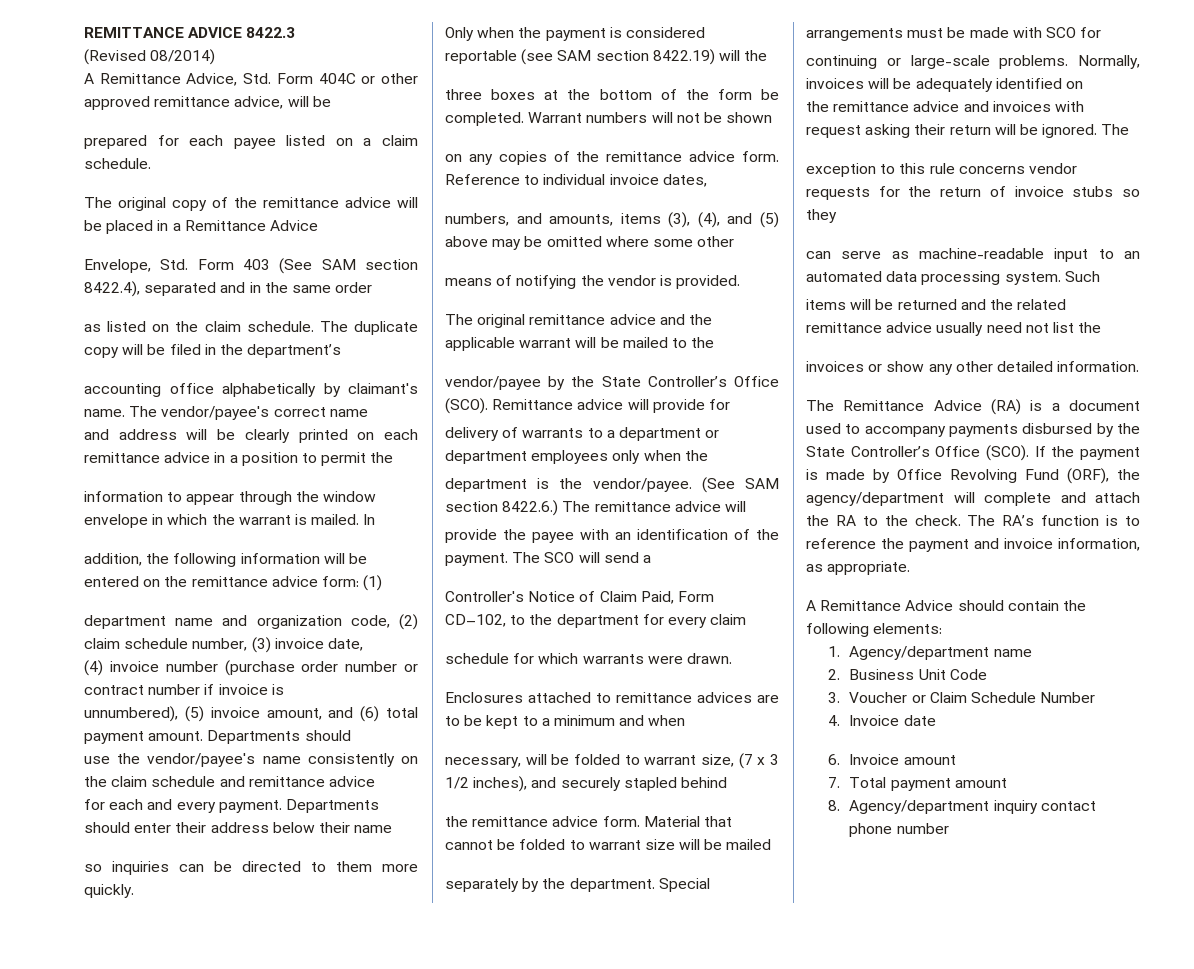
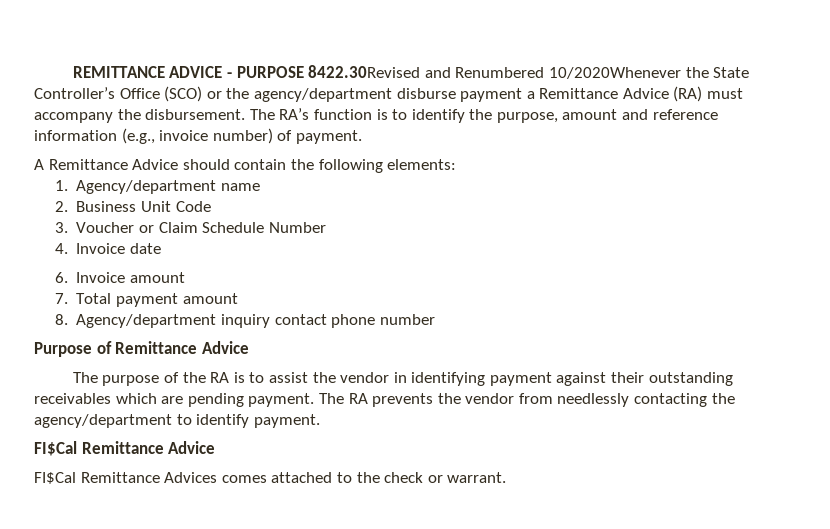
[246,27,296,38] [84,49,216,65] [84,73,418,86] [84,96,331,110] [84,135,418,149] [84,158,151,169] [84,197,418,211] [84,220,318,234] [84,258,418,274] [84,281,373,297] [84,321,418,335] [84,344,342,358] [84,383,418,397] [84,406,368,420] [84,429,418,443] [84,452,394,466] [84,491,376,505] [84,514,376,528] [84,553,367,567] [84,575,383,591] [84,614,418,630] [84,637,363,653] [84,660,418,676] [84,684,284,695] [84,706,418,722] [84,730,351,744] [84,753,418,767] [84,776,375,787] [84,799,379,813] [84,822,393,833] [84,861,418,875] [84,884,134,898] [445,27,705,41] [445,49,768,65] [445,89,779,100] [445,112,773,126] [445,151,779,165] [445,174,707,187] [445,212,779,228] [445,236,735,250] [445,275,741,289] [445,314,712,328] [445,337,715,351] [445,376,779,390] [445,398,730,414] [445,427,720,441] [445,450,708,464] [445,477,779,493] [445,500,746,516] [445,529,779,543] [445,552,651,566] [445,591,714,604] [445,614,747,628] [445,653,732,664] [445,692,779,703] [445,715,686,729] [445,753,779,769] [445,776,727,792] [445,816,732,827] [445,839,772,850] [445,878,710,892] [806,27,1102,41] [806,55,1140,69] [806,78,1083,92] [806,101,1084,112] [806,124,1130,138] [806,163,1077,177] [806,186,1140,200] [806,209,837,223] [806,248,1140,262] [806,271,1100,285] [806,299,1067,310] [806,322,1102,336] [806,361,1140,375] [806,399,1140,415] [806,423,1140,437] [806,445,1140,461] [806,468,1140,484] [806,492,1140,506] [806,515,961,526] 8422.3 // (Revised 08/2014) // A Remittance Advice, Std. Form 404C or other approved remittance advice, will be // prepared for each payee listed on a claim schedule. // The original copy of the remittance advice will be placed in a Remittance Advice // Envelope, Std. Form 403 (See SAM section 8422.4), separated and in the same order // as listed on the claim schedule. The duplicate copy will be filed in the department’s // accounting office alphabetically by claimant's name. The vendor/payee's correct name // and address will be clearly printed on each remittance advice in a position to permit the // information to appear through the window envelope in which the warrant is mailed. In // addition, the following information will be entered on the remittance advice form: (1) // department name and organization code, (2) claim schedule number, (3) invoice date, // (4) invoice number (purchase order number or contract number if invoice is // unnumbered), (5) invoice amount, and (6) total payment amount. Departments should // use the vendor/payee's name consistently on the claim schedule and remittance advice // for each and every payment. Departments should enter their address below their name // so inquiries can be directed to them more quickly. // Only when the payment is considered reportable (see SAM section 8422.19) will the // three boxes at the bottom of the form be completed. Warrant numbers will not be shown // on any copies of the remittance advice form. Reference to individual invoice dates, // numbers, and amounts, items (3), (4), and (5) above may be omitted where some other // means of notifying the vendor is provided. // The original remittance advice and the applicable warrant will be mailed to the // vendor/payee by the State Controller’s Office (SCO). Remittance advice will provide for // delivery of warrants to a department or department employees only when the // department is the vendor/payee. (See SAM section 8422.6.) The remittance advice will // provide the payee with an identification of the payment. The SCO will send a // Controller's Notice of Claim Paid, Form CD–102, to the department for every claim // schedule for which warrants were drawn. // Enclosures attached to remittance advices are to be kept to a minimum and when // necessary, will be folded to warrant size, (7 x 3 1/2 inches), and securely stapled behind // the remittance advice form. Material that cannot be folded to warrant size will be mailed // separately by the department. Special arrangements must be made with SCO for // continuing or large-scale problems. Normally, invoices will be adequately identified on // the remittance advice and invoices with request asking their return will be ignored. The // exception to this rule concerns vendor requests for the return of invoice stubs so they // can serve as machine-readable input to an automated data processing system. Such // items will be returned and the related remittance advice usually need not list the // invoices or show any other detailed information. // The Remittance Advice (RA) is a document used to accompany payments disbursed by the State Controller’s Office (SCO). If the payment is made by Office Revolving Fund (ORF), the agency/department will complete and attach the RA to the check. -> [226,65,750,79] [34,86,744,102] [34,109,246,123] - PURPOSE 8422.30Revised and Renumbered 10/2020Whenever the State Controller’s Office (SCO) or the agency/department disburse payment a Remittance Advice (RA) must accompany the disbursement.
[806,538,1140,552] [806,561,911,575] reference the payment and invoice information, as appropriate. -> [411,109,718,123] [34,128,362,144] identify the purpose, amount and reference information (e.g., invoice number) of payment.
(949, 828) none -> [34,341,249,357] [72,372,733,386] [34,393,735,407] [34,414,320,428] [34,441,216,456] [34,472,507,484] // Purpose of Remittance Advice // The purpose of the RA is to assist the vendor in identifying payment against their outstanding receivables which are pending payment. The RA prevents the vendor from needlessly contacting the agency/department to identify payment. // FI$Cal Remittance Advice // FI$Cal Remittance Advices comes attached to the check or warrant.

